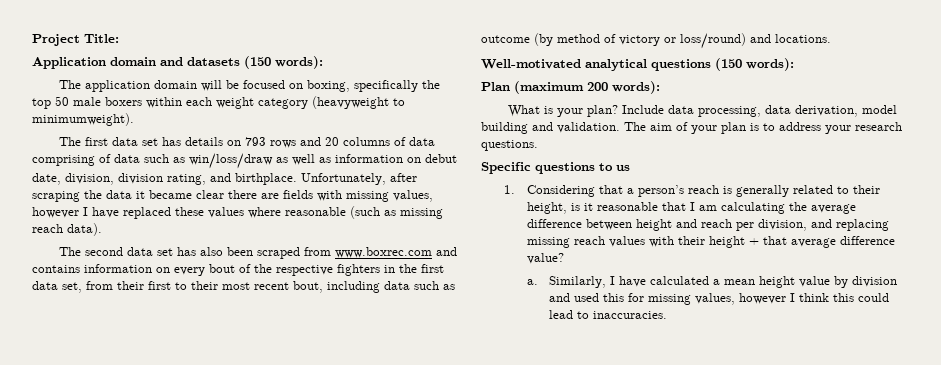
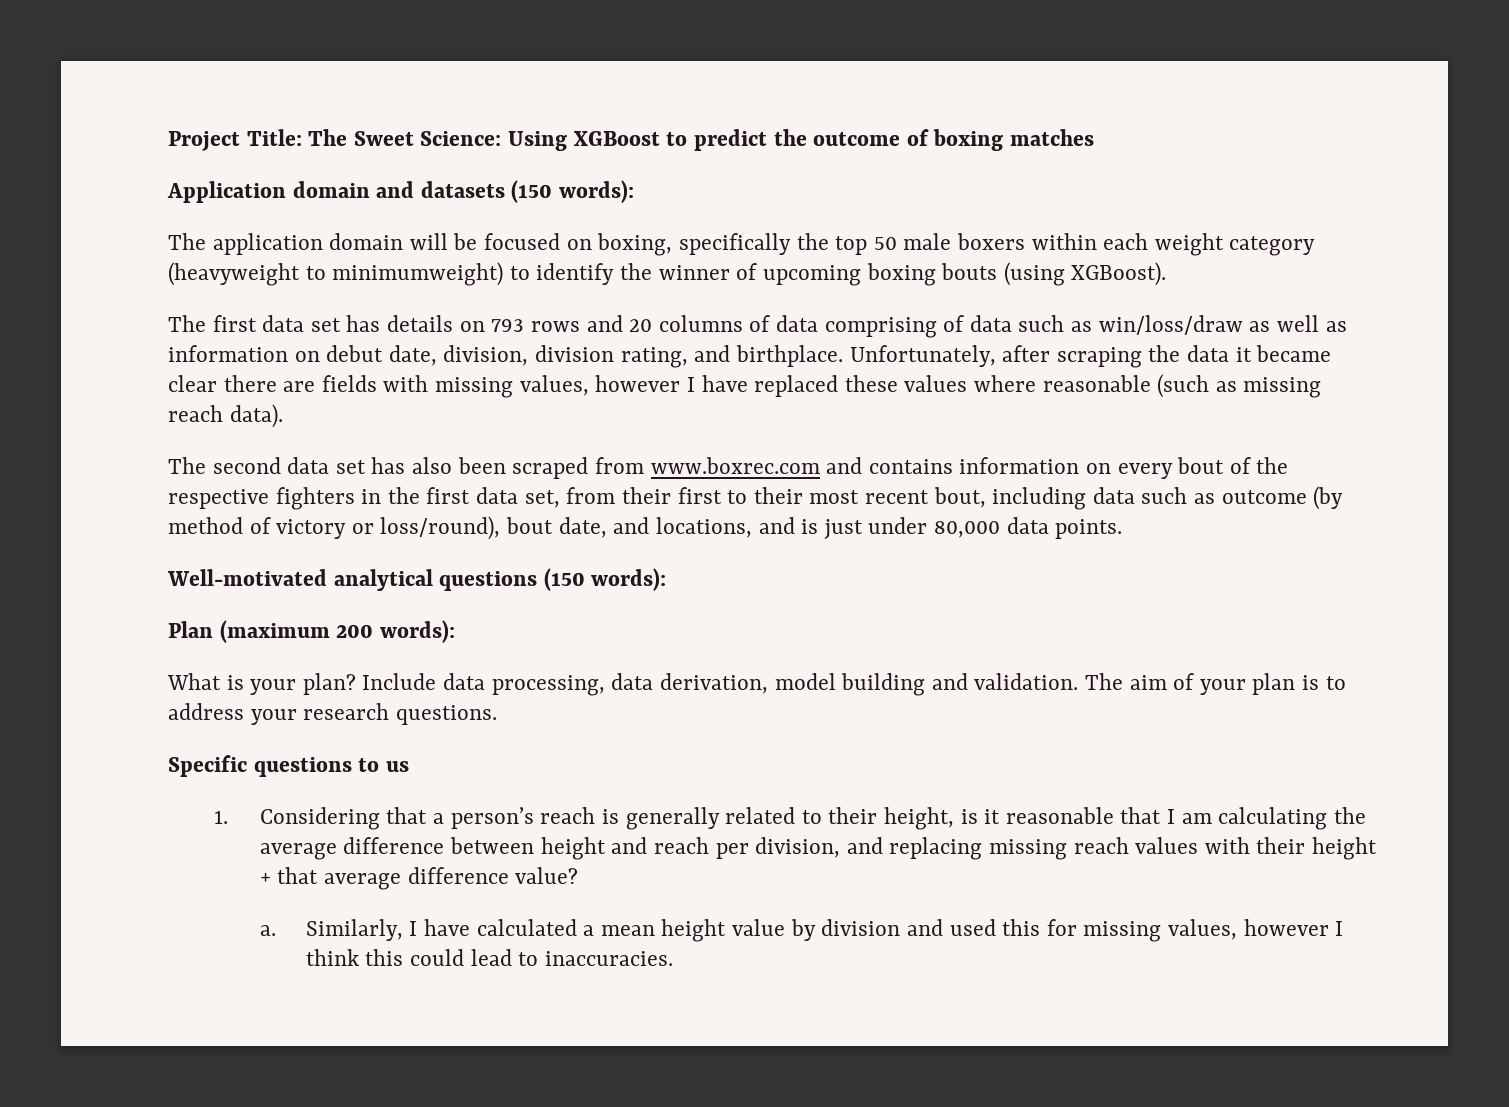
(119, 38) none -> [308,129,1094,151] The Sweet Science: Using XGBoost to predict the outcome of boxing matches
[32,113,134,126] minimumweight). -> [332,262,1167,286] minimumweight) to identify the winner of upcoming boxing bouts (using XGBoost).
[680,33,831,49] loss/round) and locations. -> [380,516,1123,540] loss/round), bout date, and locations, and is just under 80,000 data points.

